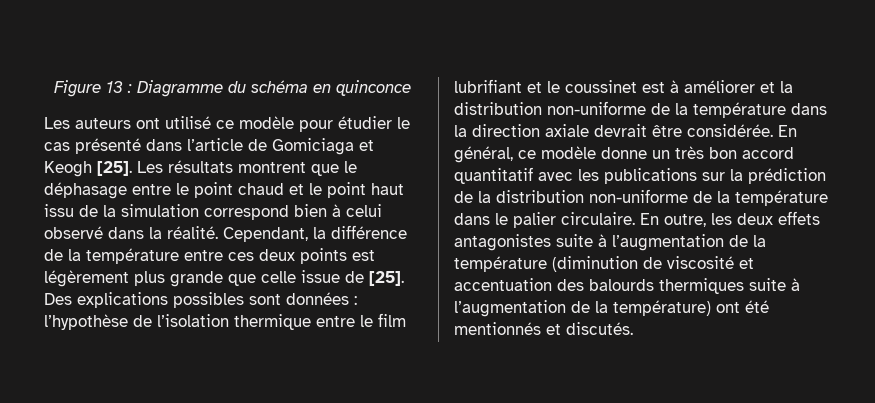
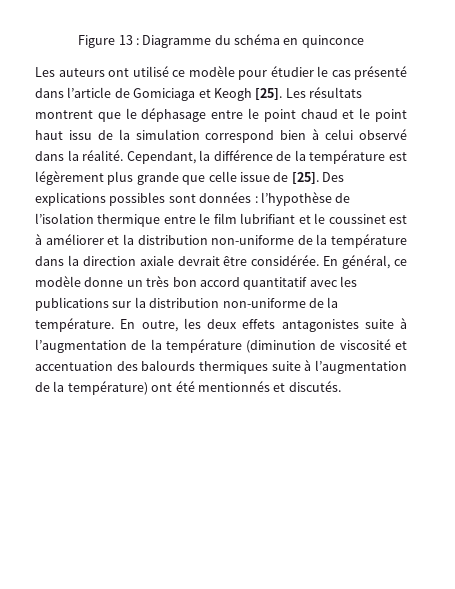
[184,248,347,264] entre ces deux points -> (386, 157) none
[748,168,826,184] [454,189,828,206] [454,212,635,228] prédiction de la distribution non-uniforme de la température dans le palier circulaire. -> [149,297,339,308] [35,318,114,332] distribution non-uniforme de la température.

